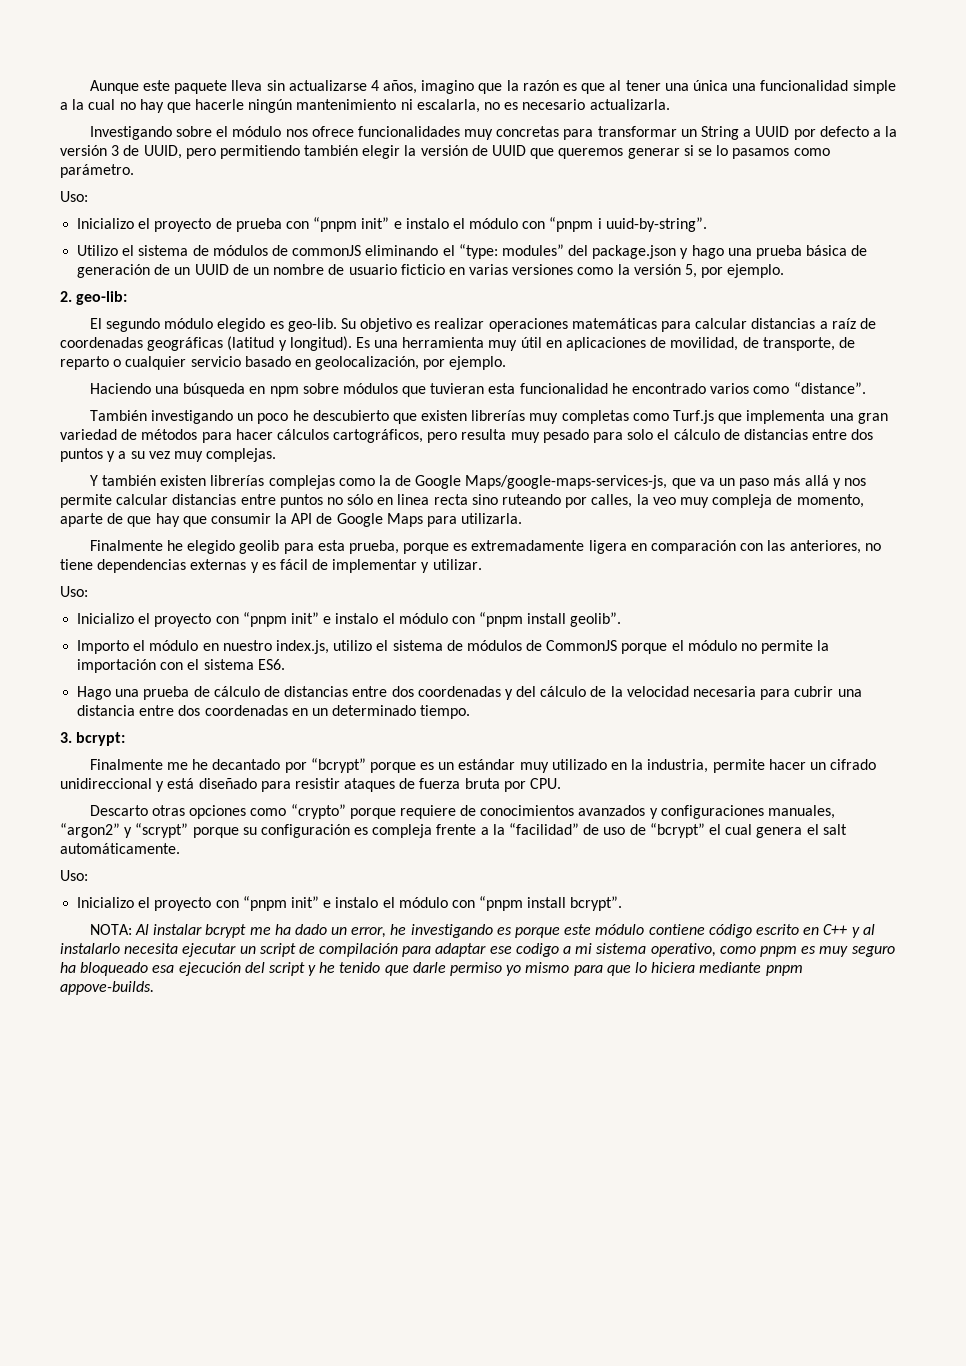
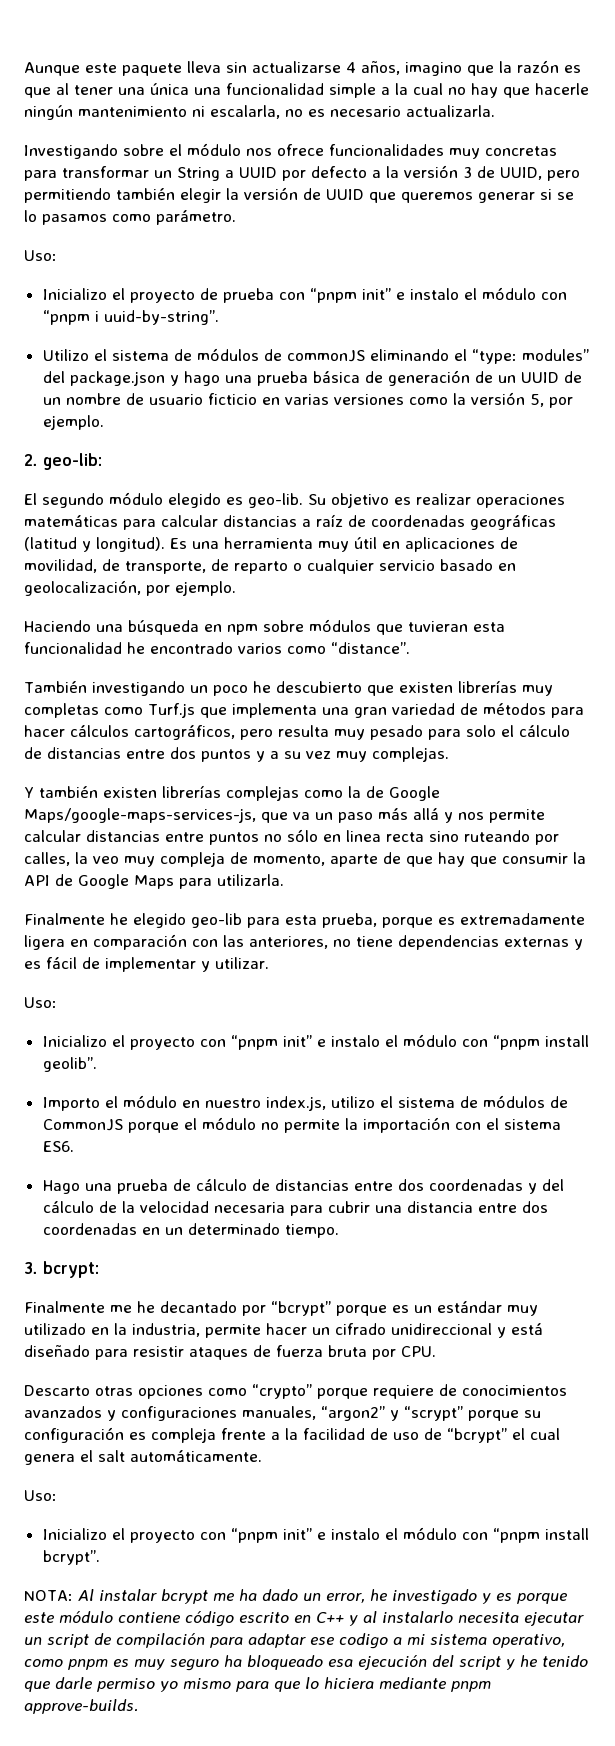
[239,540,280,554] geolib -> [191,913,242,928] geo-lib
[509,823,580,835] “facilidad” -> [303,1428,365,1440] facilidad
[410,924,493,938] investigando -> [391,1589,491,1605] investigado y
[60,981,154,995] appove-builds. -> [24,1699,138,1714] approve-builds.

